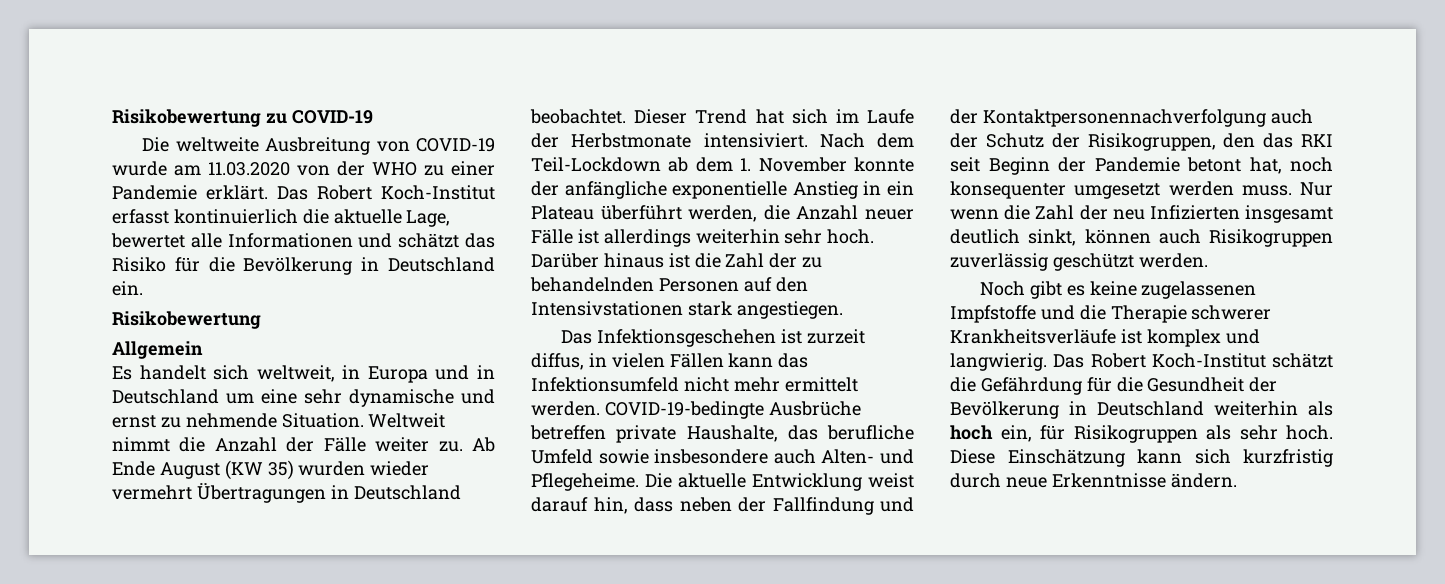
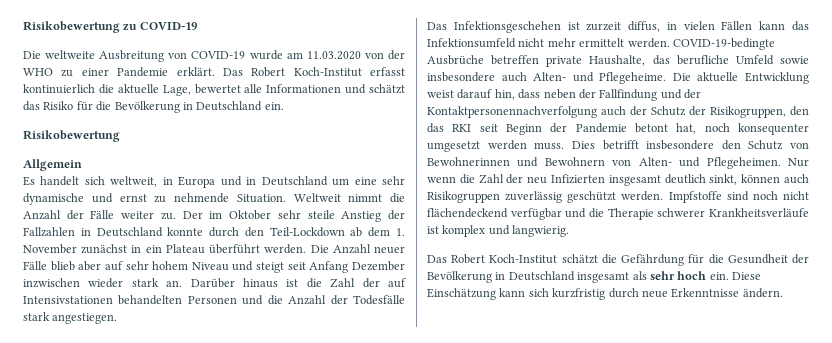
[472,437,496,452] [112,460,430,480] [112,483,461,503] [530,109,915,124] [531,133,914,148] Ab Ende August (KW 35) wurden wieder vermehrt Übertragungen in Deutschland beobachtet. Dieser Trend hat sich im Laufe der Herbstmonate intensiviert. Nach dem -> [182,210,405,222] [23,227,264,237] Der im Oktober sehr steile Anstieg der Fallzahlen in Deutschland konnte durch den
[854,157,914,172] [531,181,858,199] konnte der anfängliche exponentielle Anstieg -> [81,244,128,254] zunächst
[688,205,790,222] werden, die -> [264,244,329,254] werden. Die
[577,229,875,247] ist allerdings weiterhin sehr hoch. -> [50,261,405,273] [23,278,183,288] blieb aber auf sehr hohem Niveau und steigt seit Anfang Dezember inzwischen wieder stark an.
[802,257,823,268] [530,277,808,292] [531,301,683,316] zu behandelnden Personen auf den Intensivstationen -> [387,278,406,288] [23,295,405,305] auf Intensivstationen behandelten Personen und die Anzahl der Todesfälle
(1292, 190) none -> [571,140,809,150] [427,157,781,169] Dies betrifft insbesondere den Schutz von Bewohnerinnen und Bewohnern von Alten- und Pflegeheimen.
[980,281,1257,299] [950,305,1036,323] // Noch gibt es keine zugelassenen Impfstoffe -> [668,191,809,203] [427,208,562,220] Impfstoffe sind noch nicht flächendeckend verfügbar
(1047, 362) none -> (570, 231) //
[1214,401,1333,416] [950,425,1333,443] weiterhin als hoch ein, für Risikogruppen als sehr hoch. -> [577,271,729,283] insgesamt als sehr hoch ein.

